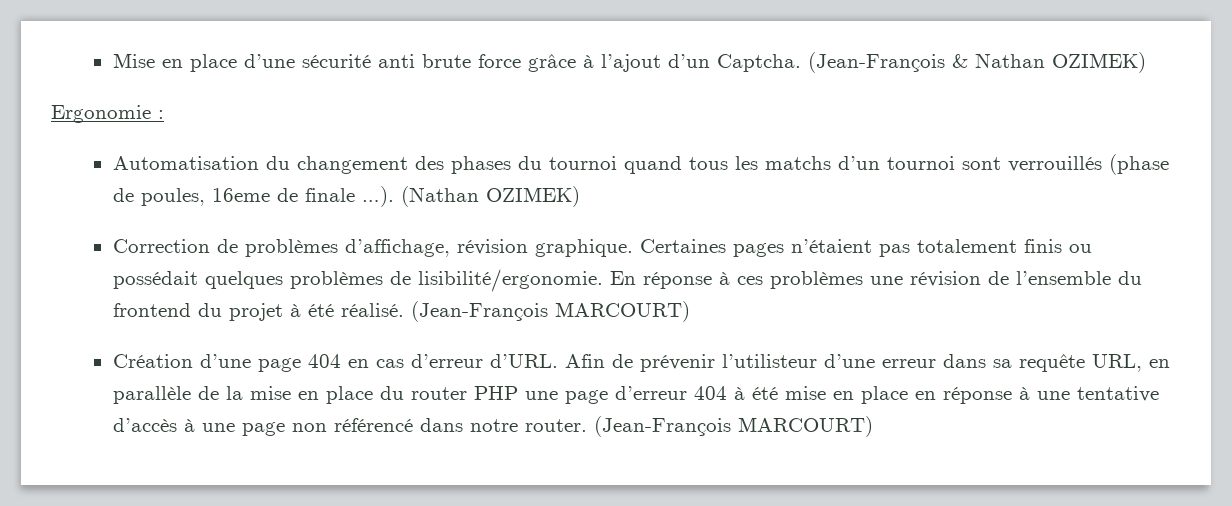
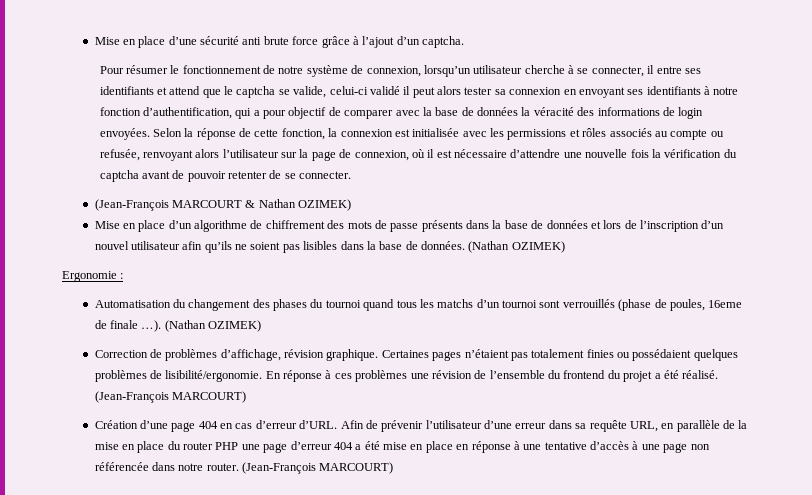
[716,52,1045,73] Captcha. (Jean-François & Nathan -> [422,36,465,48] [99,65,701,77] [99,86,739,98] [99,107,704,119] [99,128,724,140] [99,149,737,161] [99,170,352,182] [94,199,352,211] [94,220,725,232] [94,241,510,253] captcha. // Pour résumer le fonctionnement de notre système de connexion, lorsqu’un utilisateur cherche à se connecter, il entre ses identifiants et attend que le captcha se valide, celui-ci validé il peut alors tester sa connexion en envoyant ses identifiants à notre fonction d’authentification, qui a pour objectif de comparer avec la base de données la véracité des informations de login envoyées. Selon la réponse de cette fonction, la connexion est initialisée avec les permissions et rôles associés au compte ou refusée, renvoyant alors l’utilisateur sur la page de connexion, où il est nécessaire d’attendre une nouvelle fois la vérification du captcha avant de pouvoir retenter de se connecter. // (Jean-François MARCOURT & Nathan OZIMEK) // Mise en place d’un algorithme de chiffrement des mots de passe présents dans la base de données et lors de l’inscription d’un nouvel utilisateur afin qu’ils ne soient pas lisibles dans la base de données. (Nathan
[1023,239,1092,253] [112,271,198,289] finis ou possédait -> [586,349,692,361] finies ou possédaient
[289,304,301,317] à -> [654,373,661,379] a
[721,354,817,368] l’utilisteur -> [425,420,482,429] l’utilisateur
[733,387,745,400] à -> [355,444,362,450] a
[333,418,413,432] référencé -> [94,462,149,471] référencée

